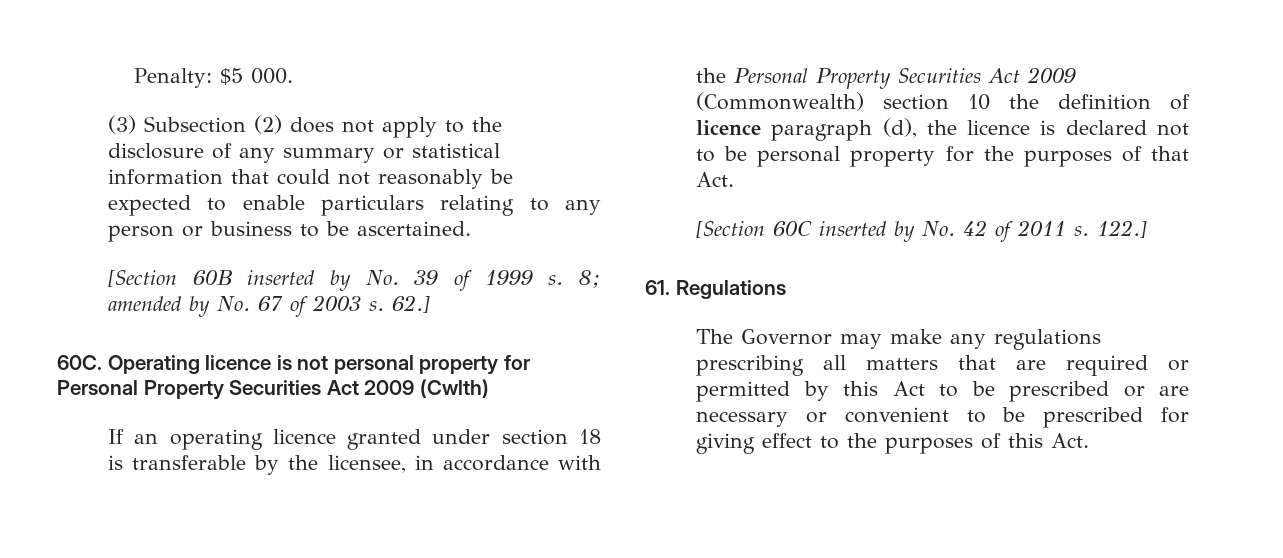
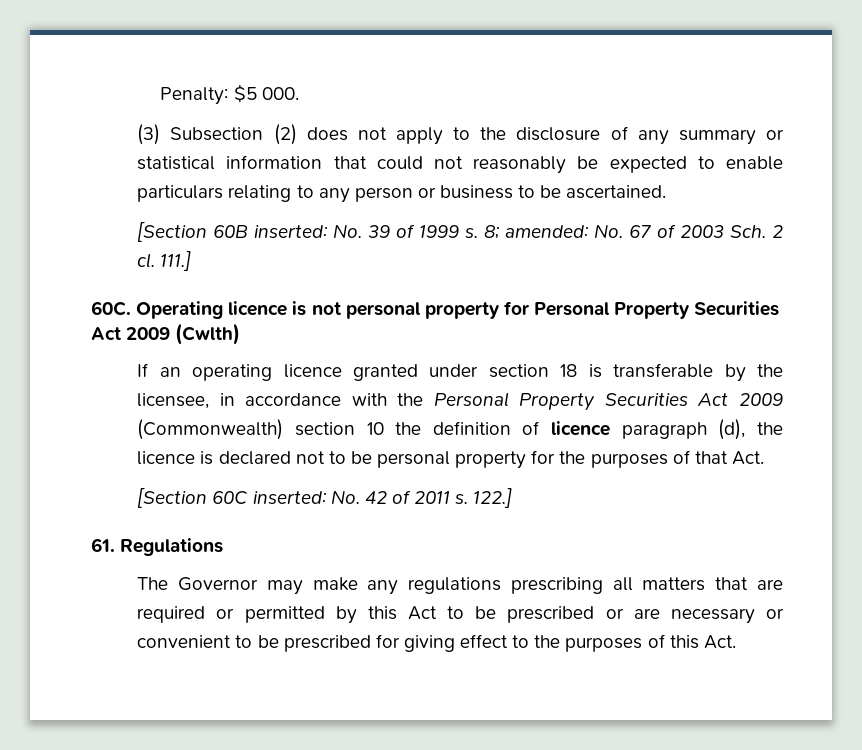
[247,270,352,291] inserted by -> [254,225,329,238] inserted:
[108,296,211,317] amended by -> [505,225,590,238] amended:
[369,295,431,313] s. 62.] -> [730,225,783,238] [137,251,192,271] Sch. 2 cl. 111.]
[819,221,916,242] inserted by -> [252,491,327,504] inserted:

